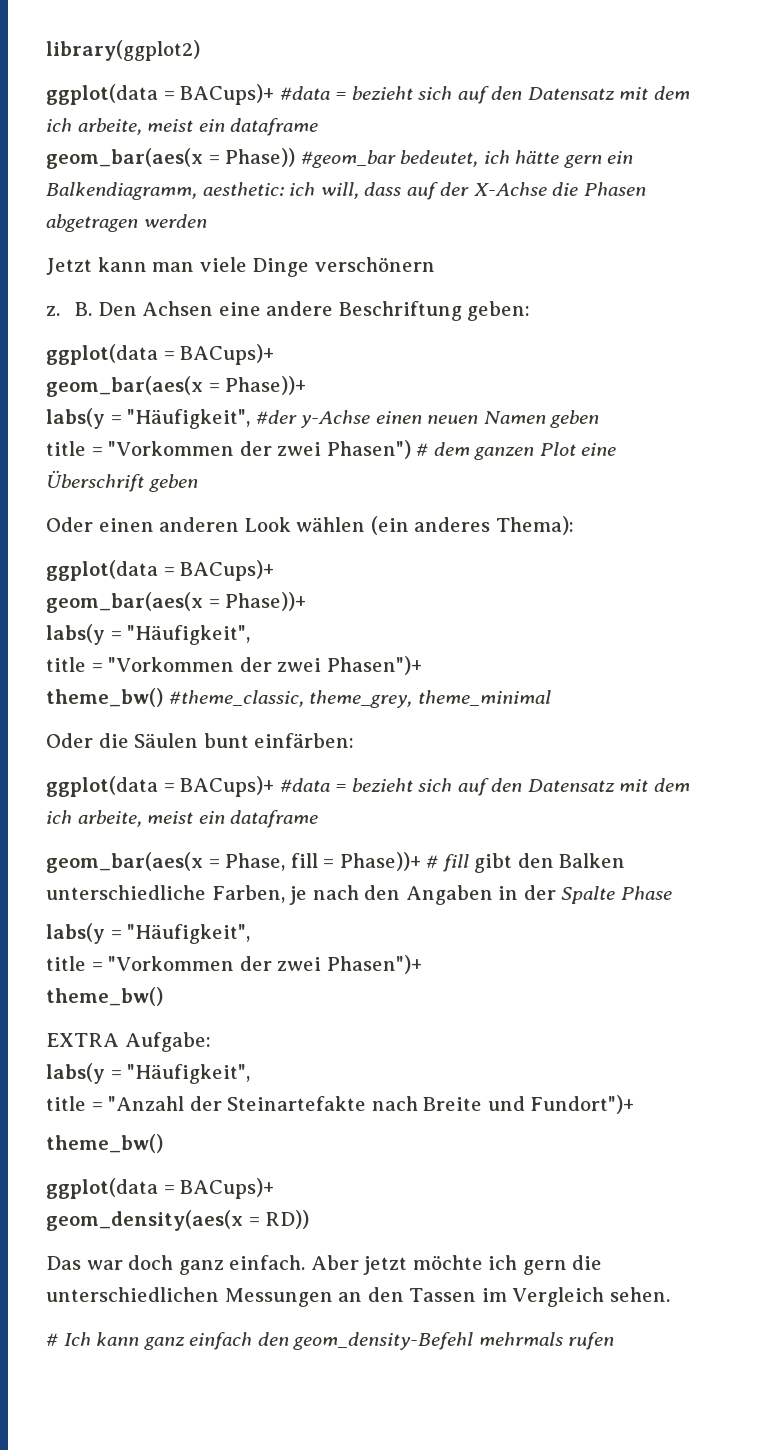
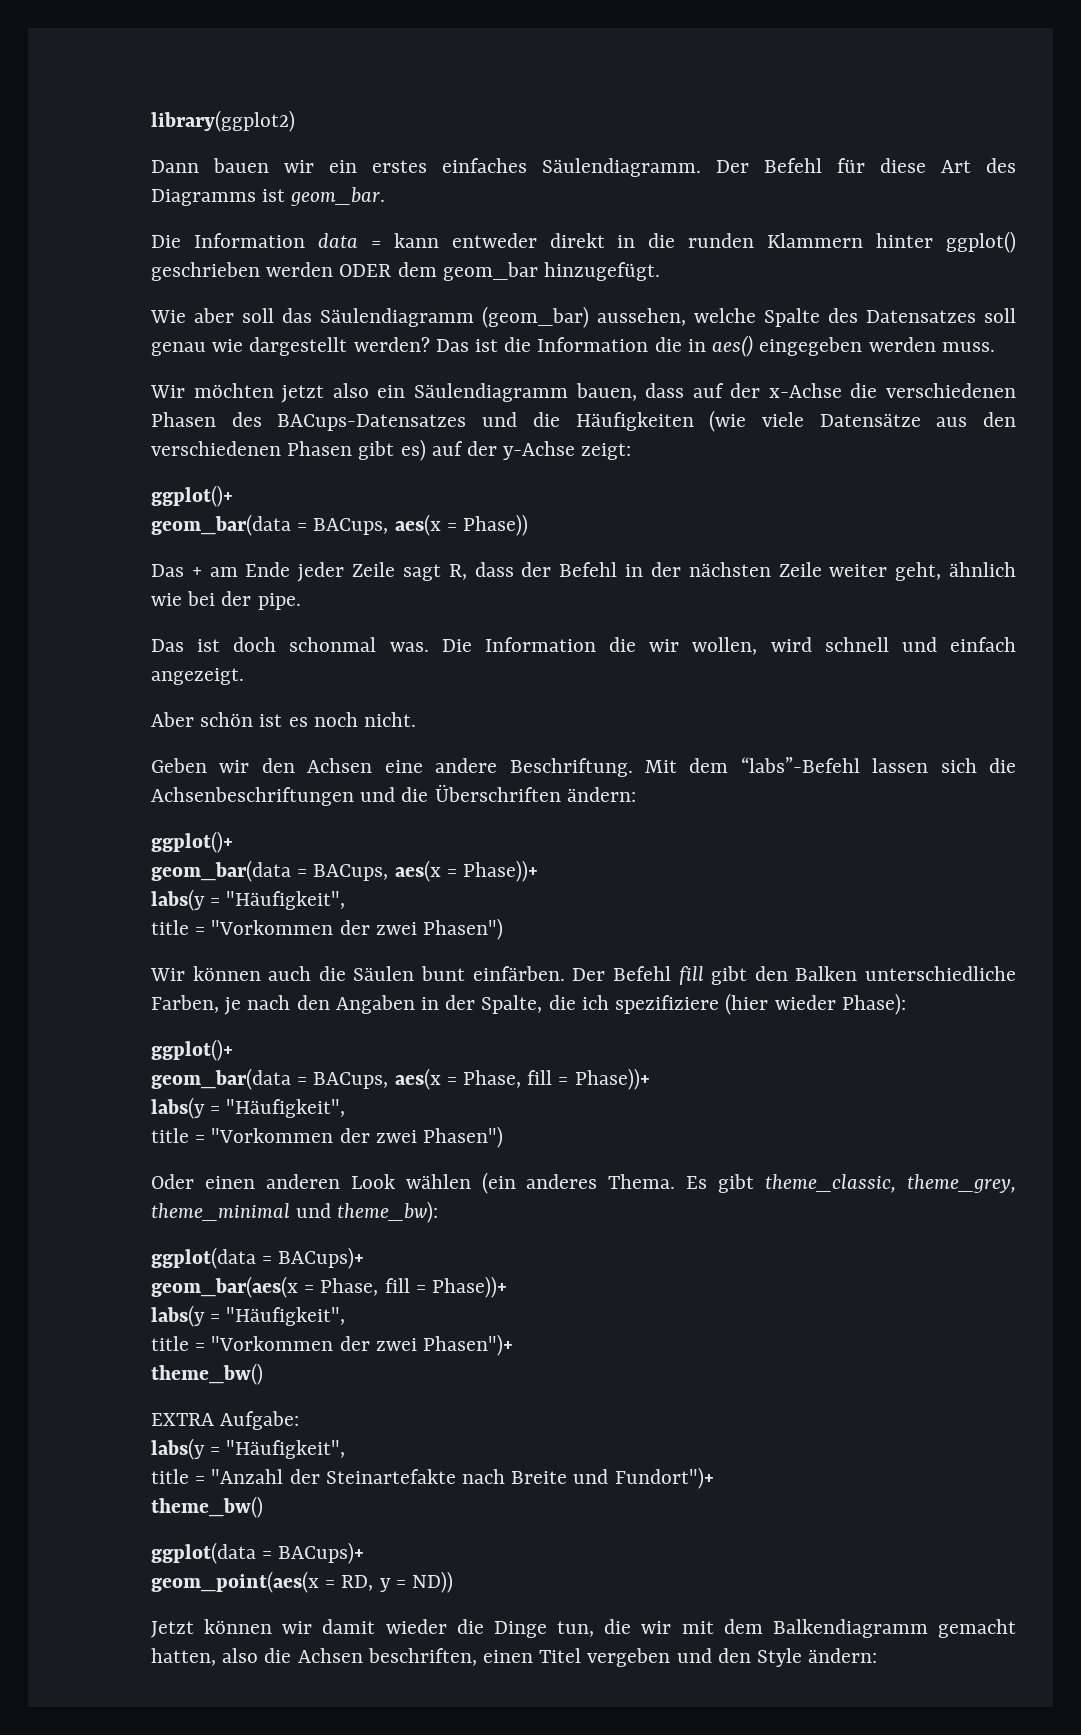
[46,84,690,105] [46,118,319,136] [46,148,634,169] [46,182,646,200] [46,214,207,232] [46,257,435,277] [46,301,531,321] [46,344,275,365] [46,376,307,397] [46,408,600,429] [46,440,617,460] [46,470,198,492] [46,516,574,535] [46,560,275,581] [46,592,203,613] ggplot(data = BACups)+ #data = bezieht sich auf den Datensatz mit dem ich arbeite, meist ein dataframe // geom_bar(aes(x = Phase)) #geom_bar bedeutet, ich hätte gern ein Balkendiagramm, aesthetic: ich will, dass auf der X-Achse die Phasen abgetragen werden // Jetzt kann man viele Dinge verschönern // z. B. Den Achsen eine andere Beschriftung geben: // ggplot(data = BACups)+ // geom_bar(aes(x = Phase))+ // labs(y = "Häufigkeit", #der y-Achse einen neuen Namen geben // title = "Vorkommen der zwei Phasen") # dem ganzen Plot eine Überschrift geben // Oder einen anderen Look wählen (ein anderes Thema): // ggplot(data = BACups)+ // geom_bar(aes(x -> [151,158,1016,177] [151,187,386,206] [151,231,1016,253] [151,262,661,281] [150,306,1016,328] [151,335,995,357] [150,383,1017,403] [151,410,1017,432] [151,439,632,461] [151,485,233,507] [151,514,529,536] [151,562,1017,582] [151,591,301,610] [151,637,1017,655] [151,668,244,685] [151,712,417,727] [151,757,1016,777] [151,784,636,806] [151,831,233,853] [151,860,441,882] Dann bauen wir ein erstes einfaches Säulendiagramm. Der Befehl für diese Art des Diagramms ist geom_bar. // Die Information data = kann entweder direkt in die runden Klammern hinter ggplot() geschrieben werden ODER dem geom_bar hinzugefügt. // Wie aber soll das Säulendiagramm (geom_bar) aussehen, welche Spalte des Datensatzes soll genau wie dargestellt werden? Das ist die Information die in aes() eingegeben werden muss. // Wir möchten jetzt also ein Säulendiagramm bauen, dass auf der x-Achse die verschiedenen Phasen des BACups-Datensatzes und die Häufigkeiten (wie viele Datensätze aus den verschiedenen Phasen gibt es) auf der y-Achse zeigt: // ggplot()+ // geom_bar(data = BACups, aes(x = Phase)) // Das + am Ende jeder Zeile sagt R, dass der Befehl in der nächsten Zeile weiter geht, ähnlich wie bei der pipe. // Das ist doch schonmal was. Die Information die wir wollen, wird schnell und einfach angezeigt. // Aber schön ist es noch nicht. // Geben wir den Achsen eine andere Beschriftung. Mit dem “labs”-Befehl lassen sich die Achsenbeschriftungen und die Überschriften ändern: // ggplot()+ // geom_bar(data = BACups, aes(x
[326,656,422,675] [46,688,551,708] [46,733,355,748] [46,776,690,797] [46,810,319,828] [46,852,439,873] Phasen")+ // theme_bw() #theme_classic, theme_grey, theme_minimal // Oder die Säulen bunt einfärben: // ggplot(data = BACups)+ #data = bezieht sich auf den Datensatz mit dem ich arbeite, meist ein dataframe // geom_bar(aes(x = Phase, fill = Phase))+ # -> [423,918,504,940] [150,966,671,981] Phasen") // Wir können auch die Säulen bunt einfärben. Der Befehl
[561,886,672,904] Spalte Phase -> [481,993,906,1015] [151,1039,233,1061] [151,1068,650,1090] [151,1097,346,1119] [151,1126,504,1148] [151,1172,1016,1194] [151,1201,439,1223] [151,1247,365,1269] [151,1276,508,1298] Spalte, die ich spezifiziere (hier wieder Phase): // ggplot()+ // geom_bar(data = BACups, aes(x = Phase, fill = Phase))+ // labs(y = "Häufigkeit", // title = "Vorkommen der zwei Phasen") // Oder einen anderen Look wählen (ein anderes Thema. Es gibt theme_classic, theme_grey, theme_minimal und theme_bw): // ggplot(data = BACups)+ // geom_bar(aes(x = Phase, fill = Phase))+
[46,1210,310,1231] [46,1255,603,1275] [46,1287,670,1307] [46,1332,615,1350] geom_density(aes(x = RD)) // Das war doch ganz einfach. Aber jetzt möchte ich gern die unterschiedlichen Messungen an den Tassen im Vergleich sehen. // # Ich kann ganz einfach den geom_density-Befehl mehrmals rufen -> [151,1571,454,1593] [151,1619,1016,1638] [151,1648,878,1667] geom_point(aes(x = RD, y = ND)) // Jetzt können wir damit wieder die Dinge tun, die wir mit dem Balkendiagramm gemacht hatten, also die Achsen beschriften, einen Titel vergeben und den Style ändern:

